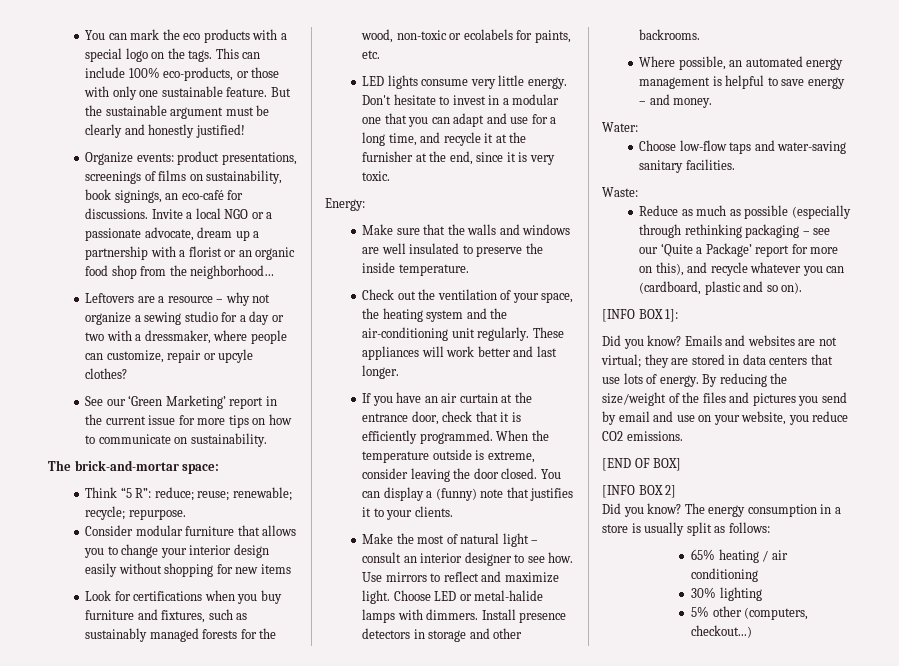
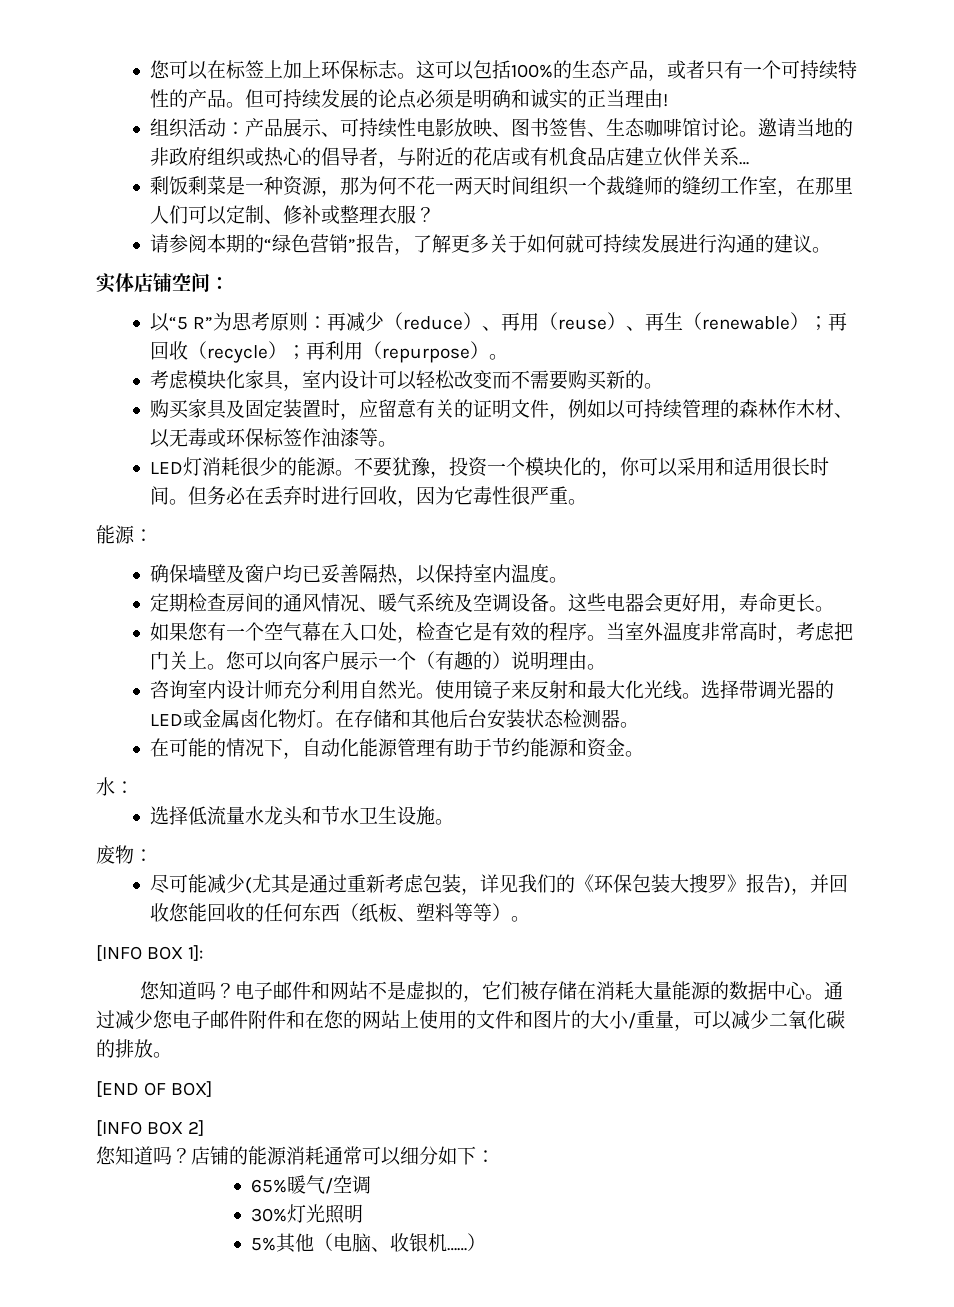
[85,29,287,43] [85,48,261,62] [85,67,280,81] [84,86,291,100] [85,105,270,119] [85,124,245,138] [85,151,297,165] [85,170,283,184] [85,189,244,203] [85,208,273,219] [85,227,260,241] [85,246,296,260] [85,265,275,279] [85,292,271,306] [85,311,284,325] [85,330,287,344] [85,349,254,363] [85,368,128,379] [85,395,277,409] [85,414,292,428] [85,433,267,447] [48,460,220,474] [85,487,292,501] [85,506,186,520] [85,525,297,536] [84,544,269,558] [85,563,291,577] [85,590,282,604] [85,609,248,623] [85,628,277,642] [361,29,571,43] [362,50,381,59] [362,75,567,89] [362,94,560,105] [362,113,557,127] [362,132,527,146] [362,151,555,165] [362,171,391,181] [325,198,365,211] [362,224,571,235] [362,243,543,257] [362,262,469,276] [362,289,574,303] [362,308,508,322] [362,327,564,341] [362,346,557,360] [362,365,400,379] [362,392,532,406] [362,411,521,425] [362,430,549,444] [362,449,535,463] [362,468,561,482] [362,487,574,501] [362,506,453,520] [362,533,539,547] [362,552,574,566] [362,571,559,583] [362,590,544,604] [362,609,567,623] [362,628,523,642] [639,29,701,40] [639,56,844,70] [639,75,845,89] [639,94,713,108] [602,122,638,132] [639,140,847,154] [639,159,735,173] [602,187,638,197] [639,205,851,219] [639,224,831,238] [639,243,839,257] [639,262,845,276] [639,281,803,295] [602,309,679,322] [602,335,837,349] [601,354,833,368] [602,373,788,387] [602,392,847,406] [602,411,849,425] [602,431,683,441] You can mark the eco products with a special logo on the tags. This can include 100% eco-products, or those with only one sustainable feature. But the sustainable argument must be clearly and honestly justified! // Organize events: product presentations, screenings of films on sustainability, book signings, an eco-café for discussions. Invite a local NGO or a passionate advocate, dream up a partnership with a florist or an organic food shop from the neighborhood… // Leftovers are a resource – why not organize a sewing studio for a day or two with a dressmaker, where people can customize, repair or upcyle clothes? // See our ‘Green Marketing’ report in the current issue for more tips on how to communicate on sustainability. // The brick-and-mortar space: // Think “5 R”: reduce; reuse; renewable; recycle; repurpose. // Consider modular furniture that allows you to change your interior design easily without shopping for new items // Look for certifications when you buy furniture and fixtures, such as sustainably managed forests for the wood, non-toxic or ecolabels for paints, etc. // LED lights consume very little energy. Don't hesitate to invest in a modular one that you can adapt and use for a long time, and recycle it at the furnisher at the end, since it is very toxic. // Energy: // Make sure that the walls and windows are well insulated to preserve the inside temperature. // Check out the ventilation of your space, the heating system and the air-conditioning unit regularly. These appliances will work better and last longer. // If you have an air curtain at the entrance door, check that it is efficiently programmed. When the temperature outside is extreme, consider leaving the door closed. You can display a (funny) note that justifies it to your clients. // Make the most of natural light – consult an interior designer to see how. Use mirrors to reflect and maximize light. Choose LED or metal-halide lamps with dimmers. Install presence detectors in storage and other backrooms. // Where possible, an automated energy management is helpful to save energy – and money. // Water: // Choose low-flow taps and water-saving sanitary facilities. // Waste: // Reduce as much as possible (especially through rethinking packaging – see our ‘Quite a Package’ report for more on this), and recycle whatever you can (cardboard, plastic and so on). // [INFO BOX 1]: // Did you know? Emails and websites are not virtual; they are stored in data centers that use lots of energy. By reducing the size/weight of the files and pictures you send by email and use on your website, you reduce CO2 emissions. -> [150,60,858,81] [150,89,669,109] [150,118,854,138] [150,147,750,168] [150,176,854,197] [150,205,436,225] [150,234,832,255] [96,273,229,293] [150,312,848,332] [150,341,509,363] [150,370,664,391] [150,399,854,420] [150,428,398,448] [150,457,830,478] [150,486,588,507] [96,525,153,544] [150,564,569,585] [150,593,835,614] [150,622,854,643] [150,651,607,671] [150,680,835,700] [150,709,640,729] [150,737,645,759] [96,777,134,796] [150,805,455,826] [96,845,153,864] [150,874,849,895] [150,903,531,923] [96,945,204,961] [139,981,843,1002] [96,1010,845,1031] [96,1039,172,1058] 您可以在标签上加上环保标志。这可以包括100%的生态产品，或者只有一个可持续特性的产品。但可持续发展的论点必须是明确和诚实的正当理由! // 组织活动：产品展示、可持续性电影放映、图书签售、生态咖啡馆讨论。邀请当地的非政府组织或热心的倡导者，与附近的花店或有机食品店建立伙伴关系… // 剩饭剩菜是一种资源，那为何不花一两天时间组织一个裁缝师的缝纫工作室，在那里人们可以定制、修补或整理衣服？ // 请参阅本期的“绿色营销”报告，了解更多关于如何就可持续发展进行沟通的建议。 // 实体店铺空间： // 以“5 R”为思考原则：再减少（reduce）、再用（reuse）、再生（renewable）；再回收（recycle）；再利用（repurpose）。 // 考虑模块化家具，室内设计可以轻松改变而不需要购买新的。 // 购买家具及固定装置时，应留意有关的证明文件，例如以可持续管理的森林作木材、以无毒或环保标签作油漆等。 // LED灯消耗很少的能源。不要犹豫，投资一个模块化的，你可以采用和适用很长时间。但务必在丢弃时进行回收，因为它毒性很严重。 // 能源： // 确保墙壁及窗户均已妥善隔热，以保持室内温度。 // 定期检查房间的通风情况、暖气系统及空调设备。这些电器会更好用，寿命更长。 // 如果您有一个空气幕在入口处，检查它是有效的程序。当室外温度非常高时，考虑把门关上。您可以向客户展示一个（有趣的）说明理由。 // 咨询室内设计师充分利用自然光。使用镜子来反射和最大化光线。选择带调光器的LED或金属卤化物灯。在存储和其他后台安装状态检测器。 // 在可能的情况下，自动化能源管理有助于节约能源和资金。 // 水： // 选择低流量水龙头和节水卫生设施。 // 废物： // 尽可能减少(尤其是通过重新考虑包装，详见我们的《环保包装大搜罗》报告)，并回收您能回收的任何东西（纸板、塑料等等）。 // [INFO BOX 1]: // 您知道吗？电子邮件和网站不是虚拟的，它们被存储在消耗大量能源的数据中心。通过减少您电子邮件附件和在您的网站上使用的文件和图片的大小/重量，可以减少二氧化碳的排放。
[602,503,841,517] [602,522,770,536] [691,549,788,563] [691,568,758,582] Did you know? The energy consumption in a store is usually split as follows: // 65% heating / air conditioning -> [96,1146,495,1166] [250,1175,371,1194] 您知道吗？店铺的能源消耗通常可以细分如下： // 65%暖气/空调
[719,587,762,601] lighting -> [286,1204,363,1224] 灯光照明
[712,606,809,620] [691,625,752,638] other (computers, checkout...) -> [275,1233,486,1253] 其他（电脑、收银机……）

